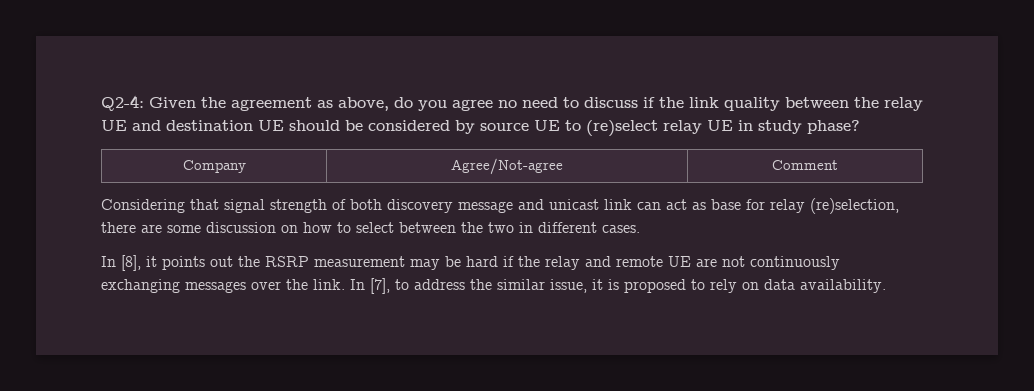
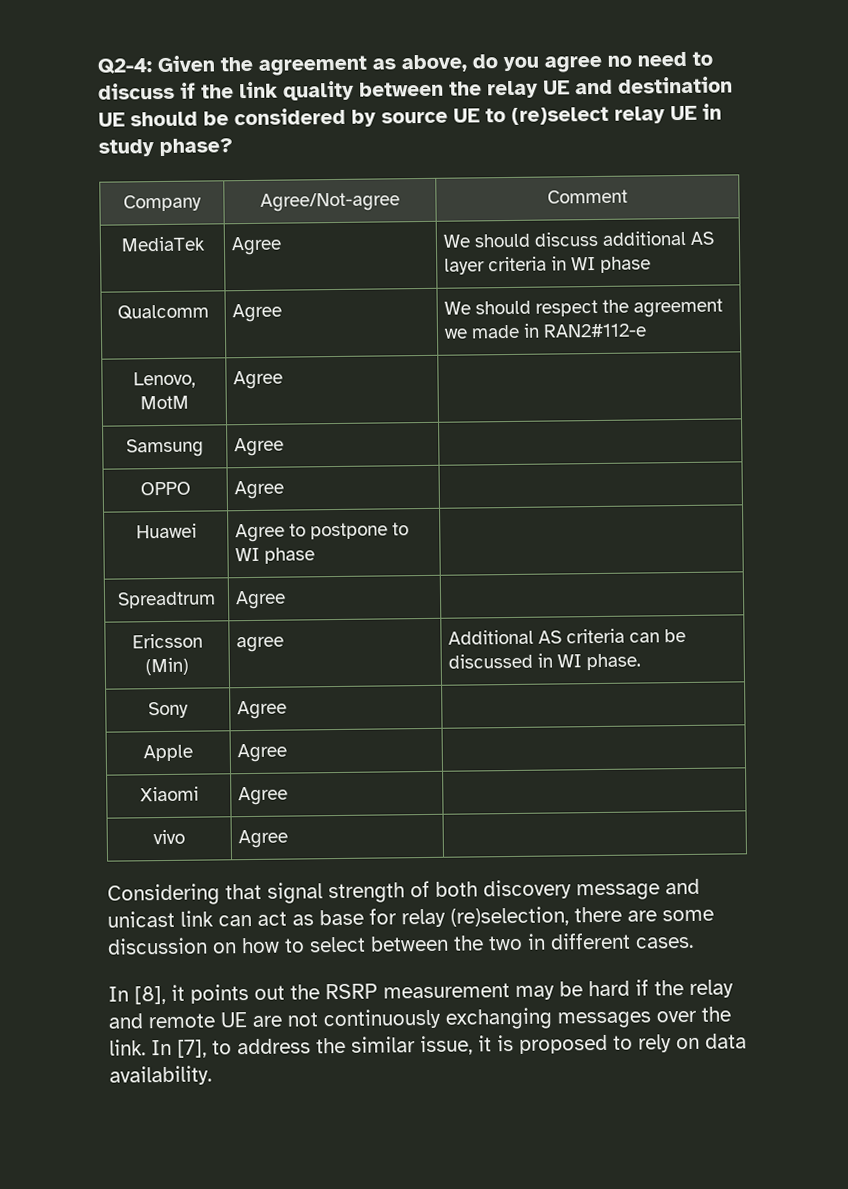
(838, 165) none -> [120,236,206,252] [231,236,283,256] [443,230,715,248] [444,256,652,275] [117,304,209,320] [232,303,283,323] [444,298,724,318] [444,323,648,339] [132,371,196,389] [139,395,189,410] [233,370,284,390] [126,438,204,458] [234,437,285,457] [139,481,191,496] [234,480,285,500] [135,523,197,539] [235,522,410,543] [235,547,316,564] [117,591,216,609] [235,590,287,610] [131,633,203,649] [145,657,189,676] [236,636,285,653] [448,628,687,645] [448,653,642,671] [148,701,189,719] [237,700,288,720] [143,744,193,762] [237,743,288,763] [139,786,199,802] [238,786,289,806] [153,829,185,845] [238,829,289,849] // MediaTek | Agree | We should discuss additional AS layer criteria in WI phase // Qualcomm | Agree | We should respect the agreement we made in RAN2#112-e // Lenovo, MotM | Agree | // Samsung | Agree | // OPPO | Agree | // Huawei | Agree to postpone to WI phase | // Spreadtrum | Agree | // Ericsson (Min) | agree | Additional AS criteria can be discussed in WI phase. // Sony | Agree | // Apple | Agree | // Xiaomi | Agree | // vivo | Agree |

